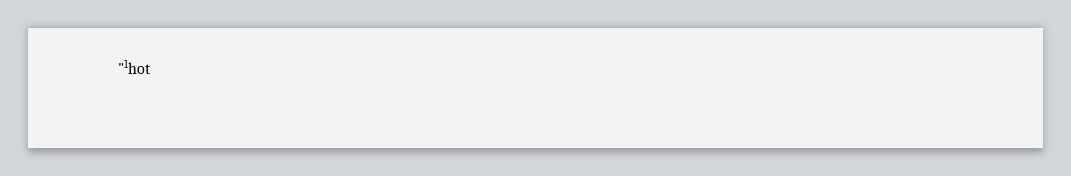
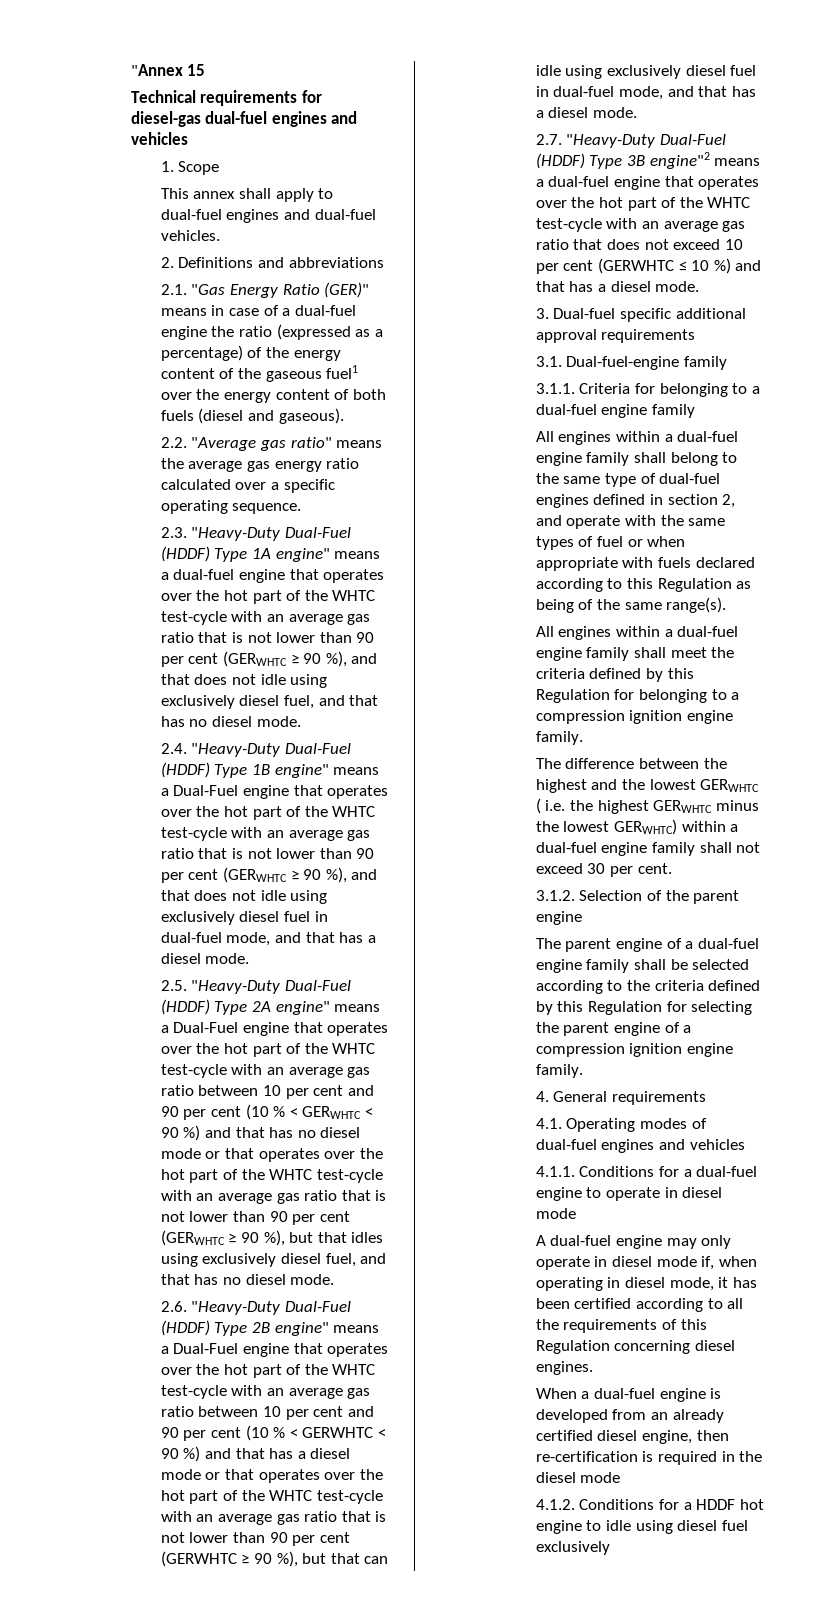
[117,59,151,74] "1hot -> [130,64,206,76] [130,90,322,106] [130,111,358,127] [130,132,188,145] [160,161,220,175] [160,188,334,202] [160,209,376,223] [160,230,220,241] [160,257,384,268] [160,282,370,298] [160,305,356,316] [160,324,383,340] [160,345,341,361] [160,365,359,382] [160,389,386,403] [160,408,344,424] [160,437,383,451] [160,458,360,472] [160,479,335,493] [160,500,302,514] [160,527,351,541] [160,546,381,562] [160,569,385,583] [160,590,376,604] [160,611,371,625] [160,632,375,643] [160,651,378,667] [160,674,328,688] [160,695,379,709] [160,716,301,727] [160,743,351,757] [160,762,380,778] [160,785,389,799] [160,806,376,820] [160,827,371,841] [160,848,375,859] [160,867,378,883] [160,890,328,904] [160,911,328,925] [160,932,376,946] [160,953,250,964] [160,980,351,994] [160,999,381,1015] [160,1022,389,1036] [160,1043,376,1057] [160,1064,371,1078] [160,1085,374,1099] [160,1104,373,1120] [160,1125,361,1141] [160,1148,383,1162] [160,1169,383,1183] [160,1190,387,1204] [160,1211,350,1225] [160,1230,384,1246] [160,1253,387,1267] [160,1274,335,1285] [160,1301,351,1315] [160,1320,380,1336] [160,1343,389,1357] [160,1364,376,1378] [160,1385,371,1399] [160,1406,374,1420] [160,1425,386,1441] [160,1446,351,1462] [160,1469,383,1483] [160,1490,383,1504] [160,1511,387,1525] [160,1532,350,1546] [160,1551,389,1567] [535,65,757,79] [535,86,756,100] [535,107,637,118] [535,134,726,148] [535,152,761,169] [535,176,760,190] [535,197,751,211] [535,218,746,232] [535,239,743,250] [535,258,762,274] [535,281,700,292] [535,308,746,322] [535,329,696,343] [535,356,727,370] [535,383,760,397] [535,404,695,418] [535,431,739,445] [535,452,738,466] [535,473,721,487] [535,494,736,508] [535,515,726,529] [535,536,686,550] [535,557,755,571] [535,578,752,592] [535,597,727,613] [535,626,739,640] [535,647,735,661] [535,668,694,682] [535,689,740,703] [535,710,733,724] [535,731,583,745] [535,758,727,769] [535,779,760,793] [535,798,759,814] [535,819,739,835] [535,842,761,856] [535,863,672,877] [535,890,740,904] [535,911,582,925] [535,938,759,952] [535,959,750,973] [535,980,761,994] [535,1001,753,1015] [535,1022,692,1036] [535,1043,733,1057] [535,1064,583,1078] [535,1091,706,1105] [535,1118,707,1132] [535,1139,745,1153] [535,1166,758,1177] [535,1187,723,1201] [535,1208,576,1219] [535,1235,732,1249] [535,1256,757,1270] [535,1277,757,1291] [535,1298,744,1312] [535,1319,707,1333] [535,1340,735,1354] [535,1361,593,1375] [535,1388,722,1402] [535,1409,724,1423] [535,1430,729,1444] [535,1451,763,1465] [535,1472,621,1483] [535,1499,764,1510] [535,1520,748,1534] [535,1541,610,1555] "Annex 15 // Technical requirements for diesel-gas dual-fuel engines and vehicles // 1. Scope // This annex shall apply to dual-fuel engines and dual-fuel vehicles. // 2. Definitions and abbreviations // 2.1. "Gas Energy Ratio (GER)" means in case of a dual-fuel engine the ratio (expressed as a percentage) of the energy content of the gaseous fuel1 over the energy content of both fuels (diesel and gaseous). // 2.2. "Average gas ratio" means the average gas energy ratio calculated over a specific operating sequence. // 2.3. "Heavy-Duty Dual-Fuel (HDDF) Type 1A engine" means a dual-fuel engine that operates over the hot part of the WHTC test-cycle with an average gas ratio that is not lower than 90 per cent (GERWHTC ≥ 90 %), and that does not idle using exclusively diesel fuel, and that has no diesel mode. // 2.4. "Heavy-Duty Dual-Fuel (HDDF) Type 1B engine" means a Dual-Fuel engine that operates over the hot part of the WHTC test-cycle with an average gas ratio that is not lower than 90 per cent (GERWHTC ≥ 90 %), and that does not idle using exclusively diesel fuel in dual-fuel mode, and that has a diesel mode. // 2.5. "Heavy-Duty Dual-Fuel (HDDF) Type 2A engine" means a Dual-Fuel engine that operates over the hot part of the WHTC test-cycle with an average gas ratio between 10 per cent and 90 per cent (10 % < GERWHTC < 90 %) and that has no diesel mode or that operates over the hot part of the WHTC test-cycle with an average gas ratio that is not lower than 90 per cent (GERWHTC ≥ 90 %), but that idles using exclusively diesel fuel, and that has no diesel mode. // 2.6. "Heavy-Duty Dual-Fuel (HDDF) Type 2B engine" means a Dual-Fuel engine that operates over the hot part of the WHTC test-cycle with an average gas ratio between 10 per cent and 90 per cent (10 % < GERWHTC < 90 %) and that has a diesel mode or that operates over the hot part of the WHTC test-cycle with an average gas ratio that is not lower than 90 per cent (GERWHTC ≥ 90 %), but that can idle using exclusively diesel fuel in dual-fuel mode, and that has a diesel mode. // 2.7. "Heavy-Duty Dual-Fuel (HDDF) Type 3B engine"2 means a dual-fuel engine that operates over the hot part of the WHTC test-cycle with an average gas ratio that does not exceed 10 per cent (GERWHTC ≤ 10 %) and that has a diesel mode. // 3. Dual-fuel specific additional approval requirements // 3.1. Dual-fuel-engine family // 3.1.1. Criteria for belonging to a dual-fuel engine family // All engines within a dual-fuel engine family shall belong to the same type of dual-fuel engines defined in section 2, and operate with the same types of fuel or when appropriate with fuels declared according to this Regulation as being of the same range(s). // All engines within a dual-fuel engine family shall meet the criteria defined by this Regulation for belonging to a compression ignition engine family. // The difference between the highest and the lowest GERWHTC ( i.e. the highest GERWHTC minus the lowest GERWHTC) within a dual-fuel engine family shall not exceed 30 per cent. // 3.1.2. Selection of the parent engine // The parent engine of a dual-fuel engine family shall be selected according to the criteria defined by this Regulation for selecting the parent engine of a compression ignition engine family. // 4. General requirements // 4.1. Operating modes of dual-fuel engines and vehicles // 4.1.1. Conditions for a dual-fuel engine to operate in diesel mode // A dual-fuel engine may only operate in diesel mode if, when operating in diesel mode, it has been certified according to all the requirements of this Regulation concerning diesel engines. // When a dual-fuel engine is developed from an already certified diesel engine, then re-certification is required in the diesel mode // 4.1.2. Conditions for a HDDF hot engine to idle using diesel fuel exclusively

